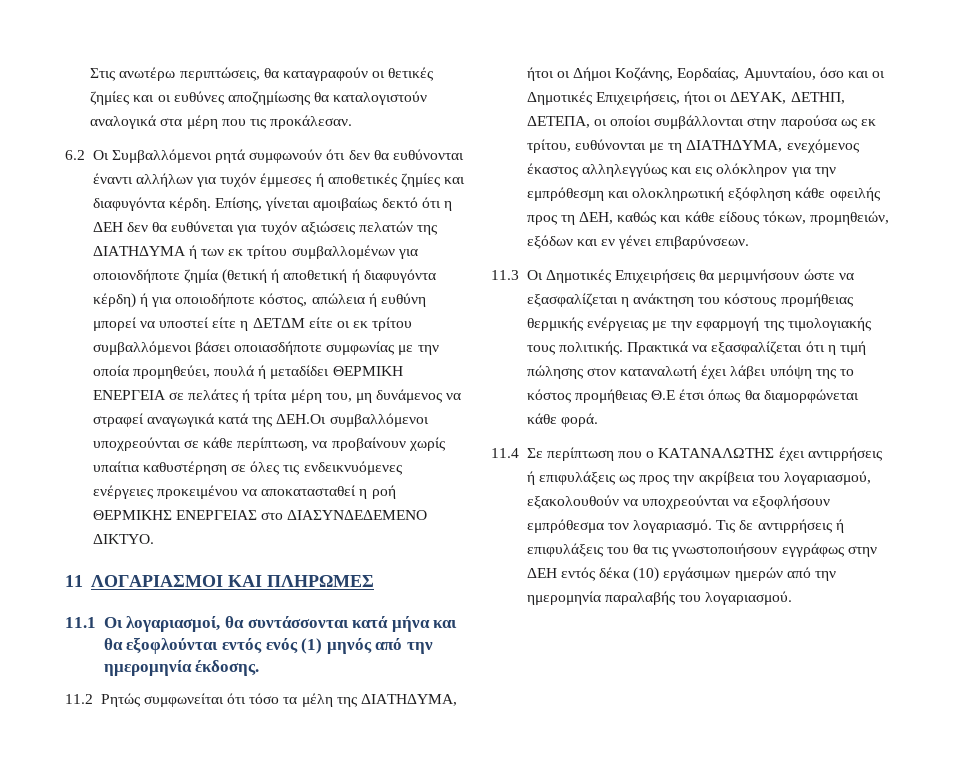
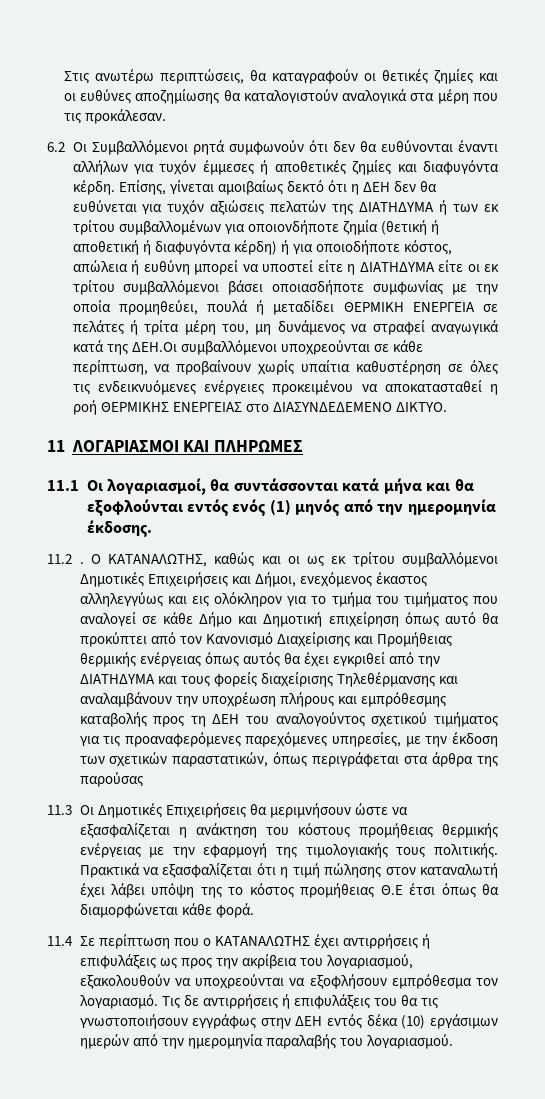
[252,318,305,328] ΔΕΤΔΜ -> [359,262,435,272] ΔΙΑΤΗΔΥΜΑ
[100,693,458,707] [526,67,886,81] [526,91,845,105] [526,115,877,129] [526,139,783,153] Ρητώς συμφωνείται ότι τόσο τα μέλη της ΔΙΑΤΗΔΥΜΑ, ήτοι οι Δήμοι Κοζάνης, Εορδαίας, Αμυνταίου, όσο και οι Δημοτικές Επιχειρήσεις, ήτοι οι ΔΕΥΑΚ, ΔΕΤΗΠ, ΔΕΤΕΠΑ, οι οποίοι συμβάλλονται στην παρούσα ως εκ τρίτου, ευθύνονται με τη ΔΙΑΤΗΔΥΜΑ, -> [79,552,498,567] [79,572,296,587] . Ο ΚΑΤΑΝΑΛΩΤΗΣ, καθώς και οι ως εκ τρίτου συμβαλλόμενοι Δημοτικές Επιχειρήσεις και Δήμοι,
[814,167,836,177] [526,187,880,201] [526,211,890,225] [526,235,750,249] την εμπρόθεσμη και ολοκληρωτική εξόφληση κάθε οφειλής προς τη ΔΕΗ, καθώς και κάθε είδους τόκων, προμηθειών, εξόδων και εν γένει επιβαρύνσεων. -> [311,592,499,607] [79,612,500,627] [79,632,453,647] [79,652,440,667] [79,672,458,687] [79,692,447,707] [79,712,500,727] [79,732,499,747] [79,752,500,767] [79,772,144,787] το τμήμα του τιμήματος που αναλογεί σε κάθε Δήμο και Δημοτική επιχείρηση όπως αυτό θα προκύπτει από τον Κανονισμό Διαχείρισης και Προμήθειας θερμικής ενέργειας όπως αυτός θα έχει εγκριθεί από την ΔΙΑΤΗΔΥΜΑ και τους φορείς διαχείρισης Τηλεθέρμανσης και αναλαμβάνουν την υποχρέωση πλήρους και εμπρόθεσμης καταβολής προς τη ΔΕΗ του αναλογούντος σχετικού τιμήματος για τις προαναφερόμενες παρεχόμενες υπηρεσίες, με την έκδοση των σχετικών παραστατικών, όπως περιγράφεται στα άρθρα της παρούσας

